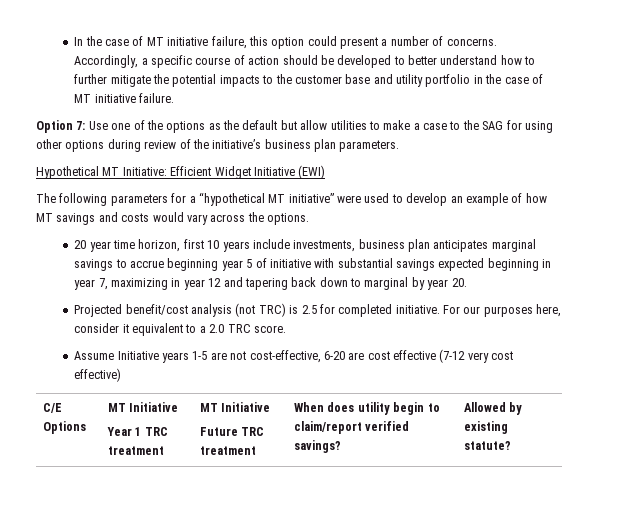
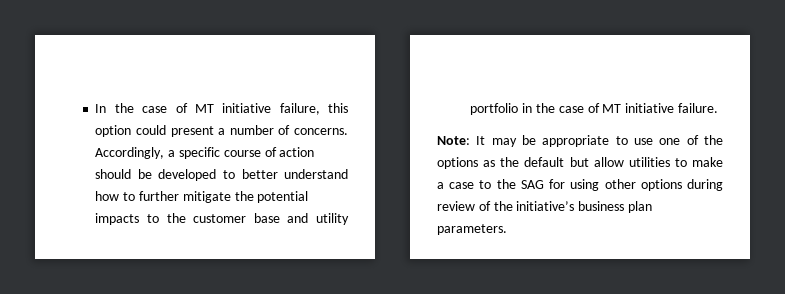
[36,120,108,133] Option 7: Use -> [437,135,653,147] Note: It may be appropriate to use
[36,165,326,179] [36,192,547,206] [36,212,309,225] [74,239,536,252] [74,258,552,271] [74,277,467,290] [74,303,562,317] [74,323,286,336] [74,349,514,363] [74,368,122,382] [43,403,63,413] [43,421,87,434] [108,402,179,412] [107,427,168,436] [108,446,165,455] [200,402,271,412] [200,427,265,436] [200,446,257,455] [294,402,440,415] [294,421,410,434] [294,440,342,453] [464,402,523,415] [464,421,509,434] [464,441,512,450] // Hypothetical MT Initiative: Efficient Widget Initiative (EWI) // The following parameters for a “hypothetical MT initiative” were used to develop an example of how MT savings and costs would vary across the options. // 20 year time horizon, first 10 years include investments, business plan anticipates marginal savings to accrue beginning year 5 of initiative with substantial savings expected beginning in year 7, maximizing in year 12 and tapering back down to marginal by year 20. // Projected benefit/cost analysis (not TRC) is 2.5 for completed initiative. For our purposes here, consider it equivalent to a 2.0 TRC score. // Assume Initiative years 1-5 are not cost-effective, 6-20 are cost effective (7-12 very cost effective) // C/E Options | MT Initiative // Year 1 TRC treatment | MT Initiative // Future TRC treatment | When does utility begin to claim/report verified savings? | Allowed by existing statute? -> (507, 229) none

